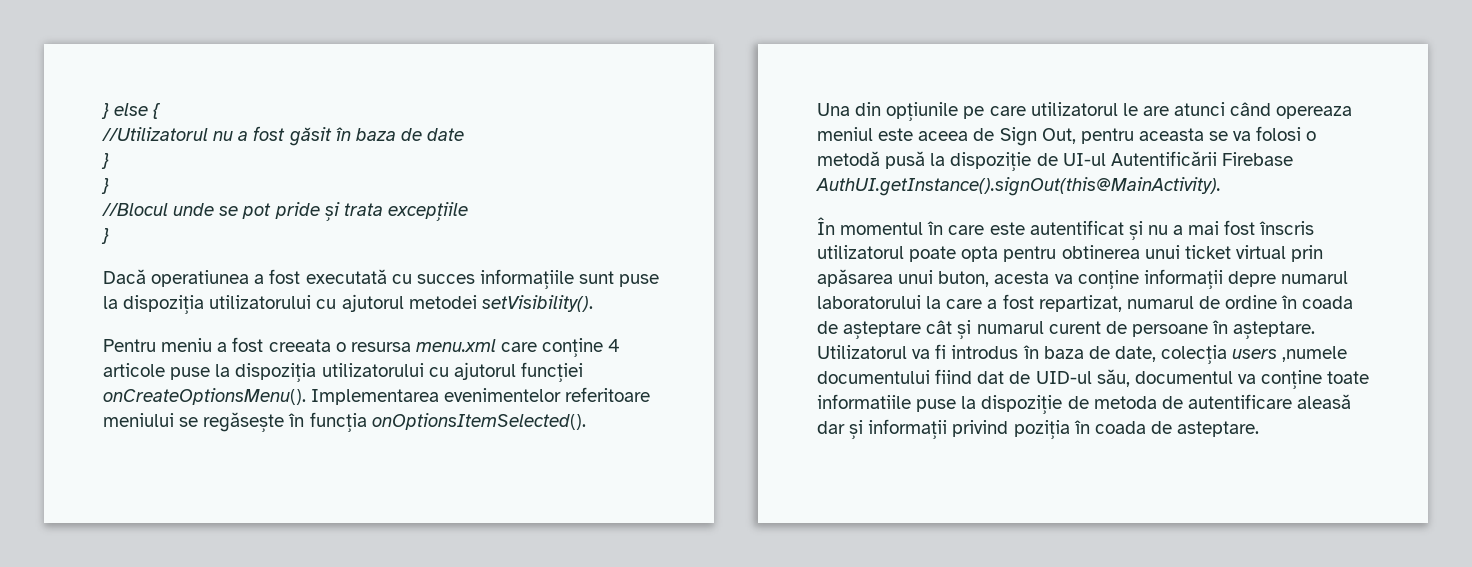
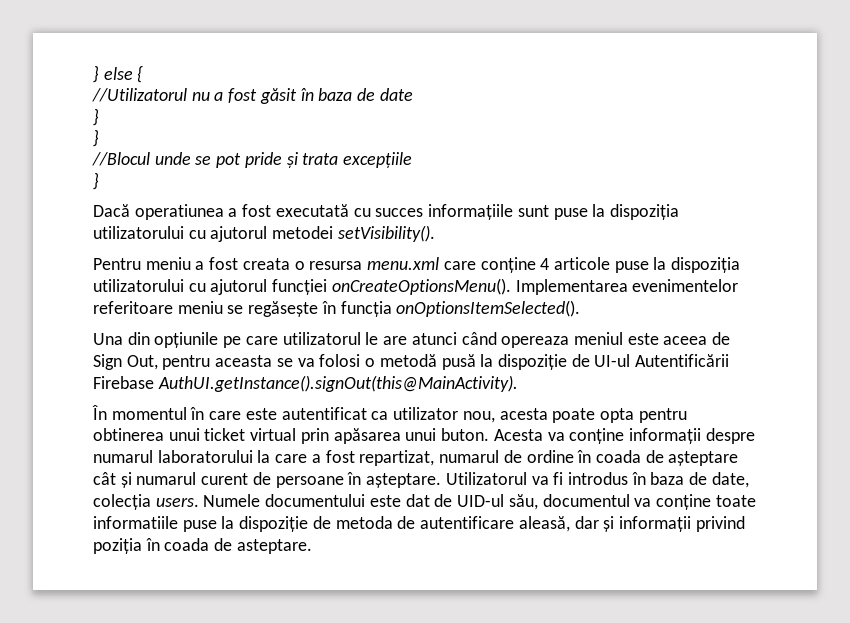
[268,339,331,352] creeata -> [242,258,290,270] creata
[103,413,174,427] meniului -> [177,301,223,314] meniu
[1128,220,1315,240] [817,245,904,259] și nu a mai fost înscris utilizatorul -> [371,407,548,423] ca utilizator nou, acesta
[938,271,1050,287] buton, acesta -> [441,428,543,441] buton. Acesta
[1227,271,1276,287] depre -> [705,428,755,444] despre
[1232,346,1348,362] [817,369,973,384] users ,numele documentului fiind -> [155,494,401,507] users. Numele documentului este
[1297,394,1352,409] aleasă -> [518,516,570,532] aleasă,

